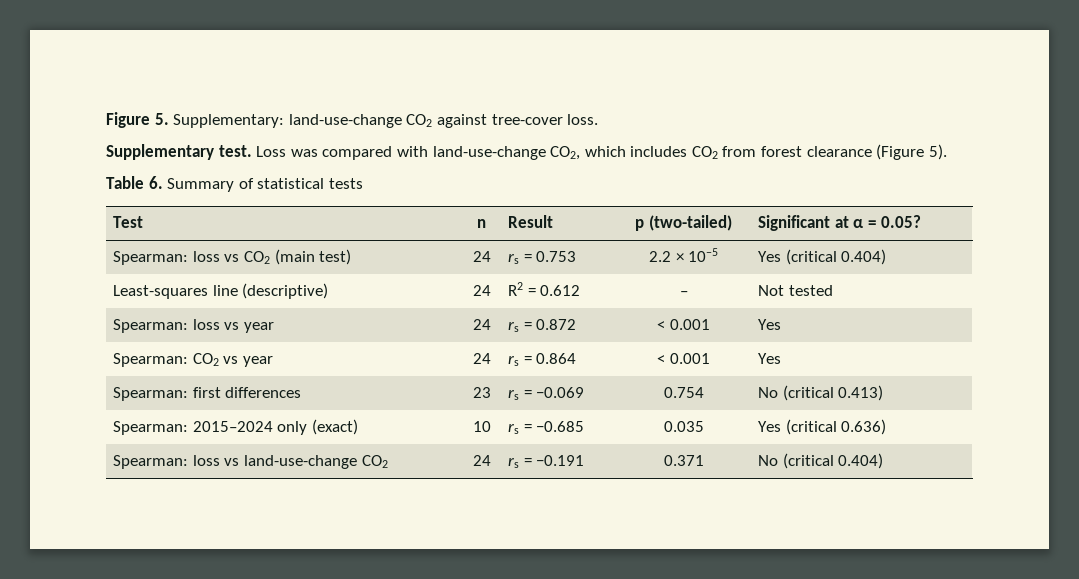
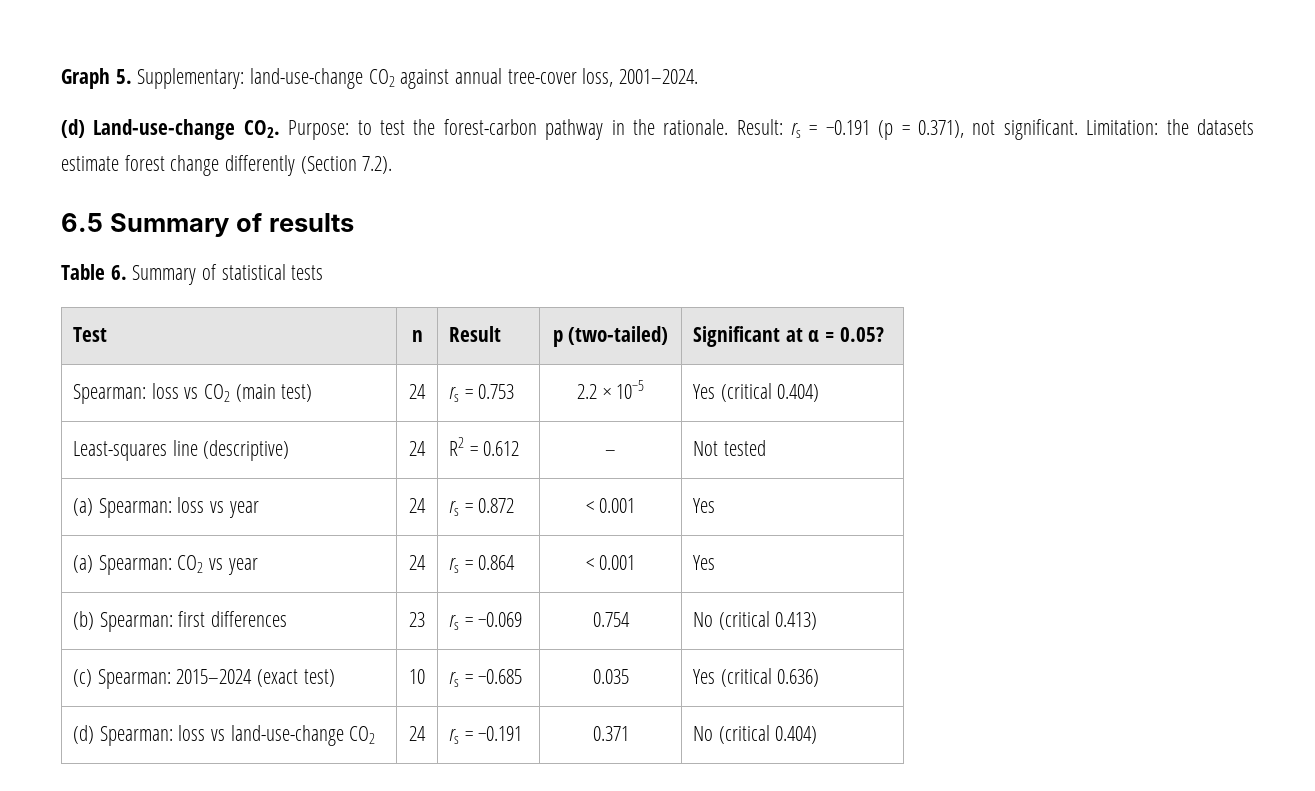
[106,112,150,128] Figure -> [61,68,110,89] Graph
[491,114,599,125] [106,144,947,160] tree-cover loss. // Supplementary test. Loss was compared with land-use-change CO2, which includes CO2 from forest clearance (Figure 5). -> [455,68,699,87] [61,119,1254,140] [61,155,393,176] [61,213,354,237] annual tree-cover loss, 2001–2024. // (d) Land-use-change CO2. Purpose: to test the forest-carbon pathway in the rationale. Result: rs = −0.191 (p = 0.371), not significant. Limitation: the datasets estimate forest change differently (Section 7.2). // 6.5 Summary of results
(833, 290) none -> [72,498,93,516] (a)
(782, 324) none -> [72,555,93,573] (a)
(782, 358) none -> [72,611,94,630] (b)
(884, 393) none -> [72,669,92,687] (c)
[277,419,359,435] only (exact) -> [256,669,335,687] (exact test)
(887, 427) none -> [72,725,94,744] (d)

